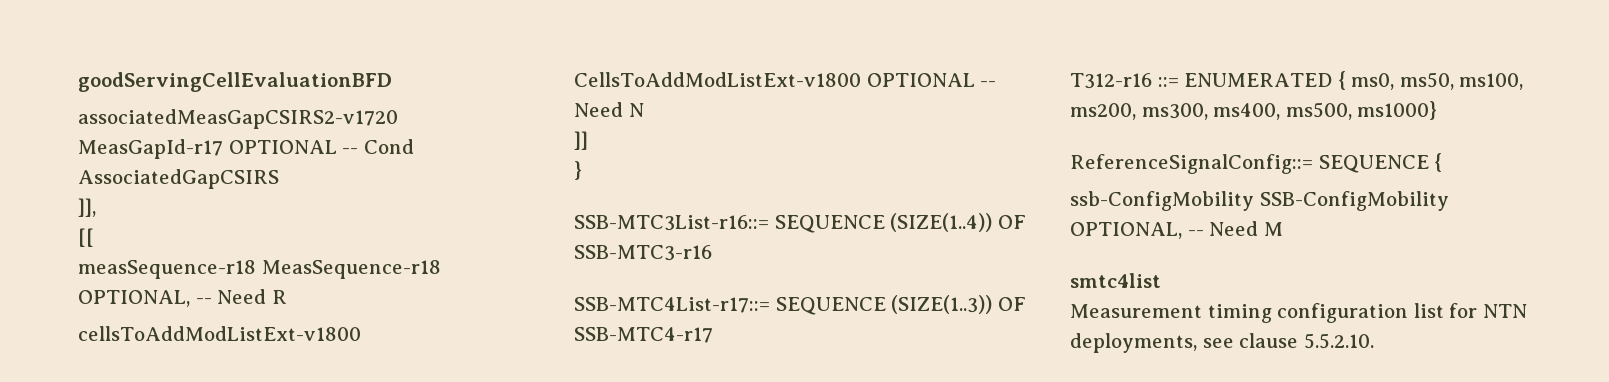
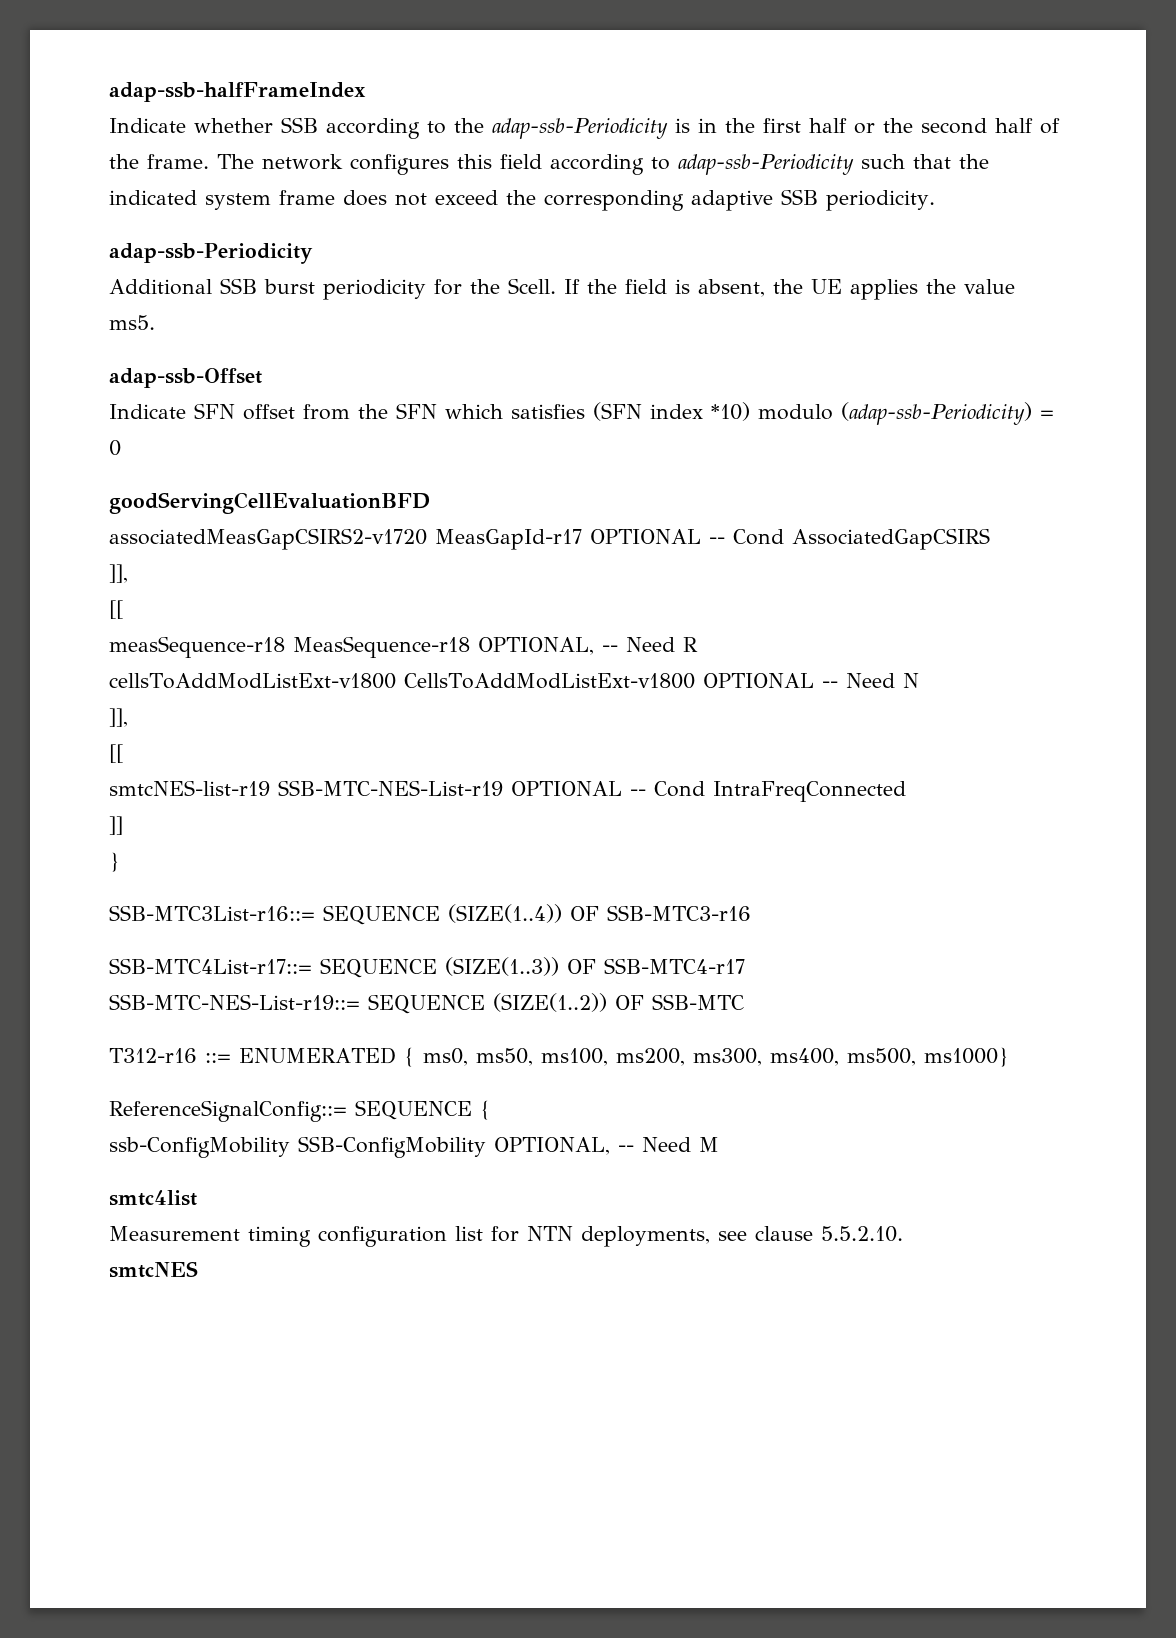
(78, 82) none -> [109,82,366,102] [109,117,1060,139] [109,154,989,175] [109,189,935,211] [109,243,313,264] [109,278,1015,300] [109,315,155,330] [109,368,262,388] [109,402,1054,425] [109,440,121,456] adap-ssb-halfFrameIndex // Indicate whether SSB according to the adap-ssb-Periodicity is in the first half or the second half of the frame. The network configures this field according to adap-ssb-Periodicity such that the indicated system frame does not exceed the corresponding adaptive SSB periodicity. // adap-ssb-Periodicity // Additional SSB burst periodicity for the Scell. If the field is absent, the UE applies the value ms5. // adap-ssb-Offset // Indicate SFN offset from the SFN which satisfies (SFN index *10) modulo (adap-ssb-Periodicity) = 0 //
(644, 110) none -> [109,708,128,727] [109,744,123,763] [109,780,906,802] // ]], // [[ // smtcNES-list-r19 SSB-MTC-NES-List-r19 OPTIONAL -- Cond IntraFreqConnected
(713, 335) none -> [109,993,744,1014] // SSB-MTC-NES-List-r19::= SEQUENCE (SIZE(1..2)) OF SSB-MTC
(1374, 341) none -> [109,1261,198,1278] // smtcNES

